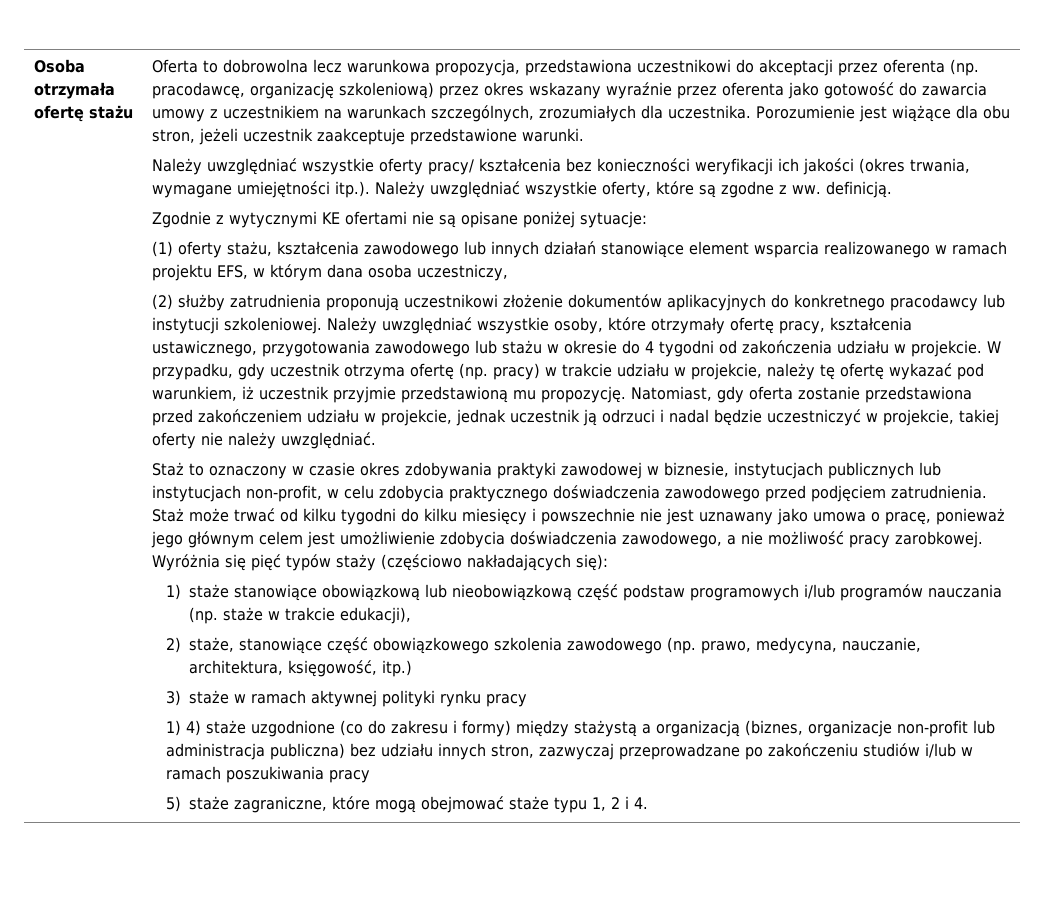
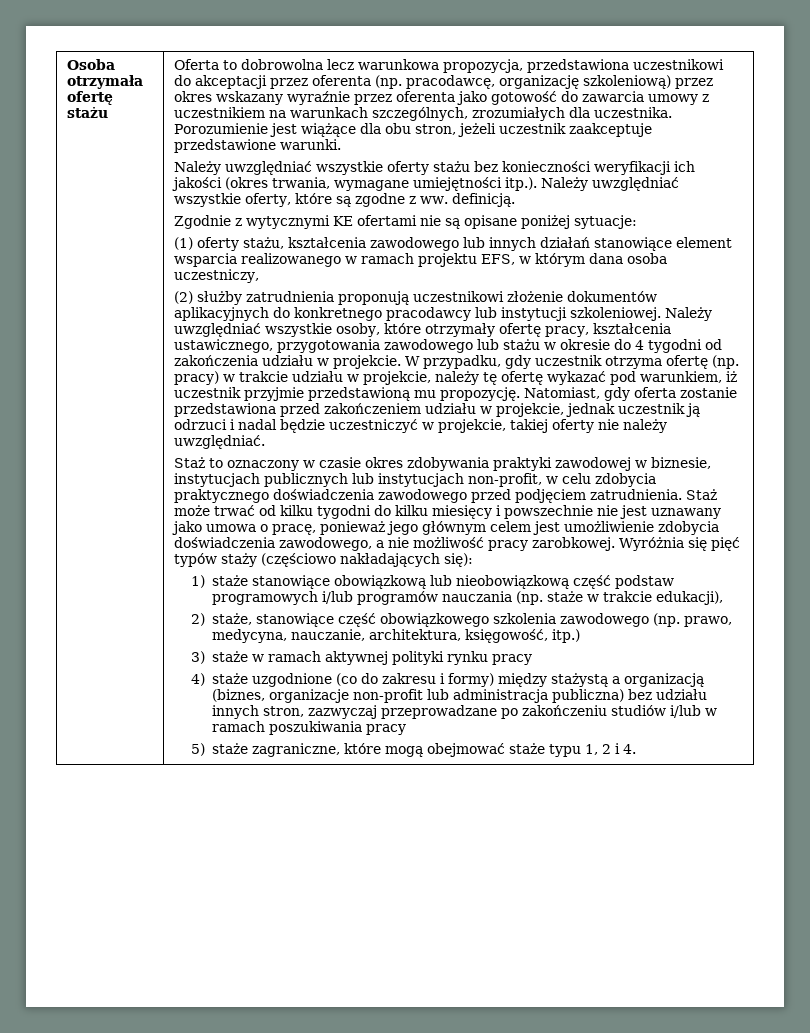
[427,158,561,175] pracy/ kształcenia -> [433,161,471,172] stażu
[166,720,182,736] 1) -> (532, 659) none

